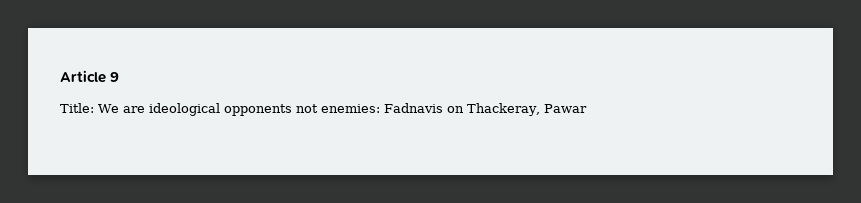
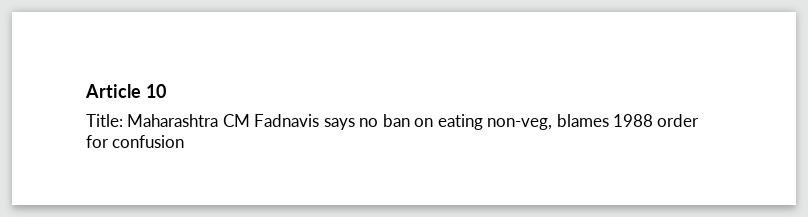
[110,72,120,82] 9 -> [145,84,166,98] 10
[98,103,587,116] We are ideological opponents not enemies: Fadnavis on Thackeray, Pawar -> [127,114,700,130] [86,135,185,148] Maharashtra CM Fadnavis says no ban on eating non-veg, blames 1988 order for confusion

